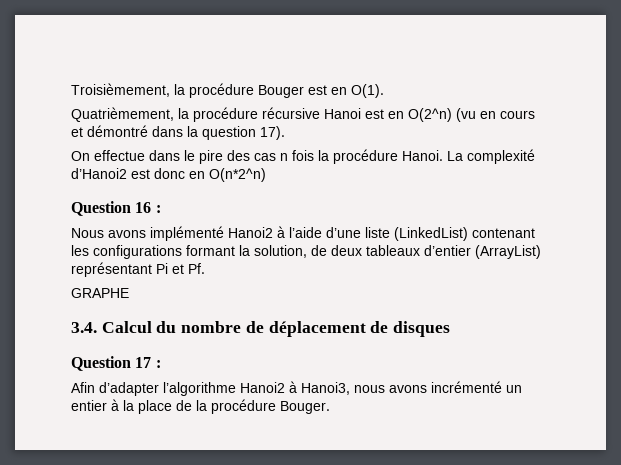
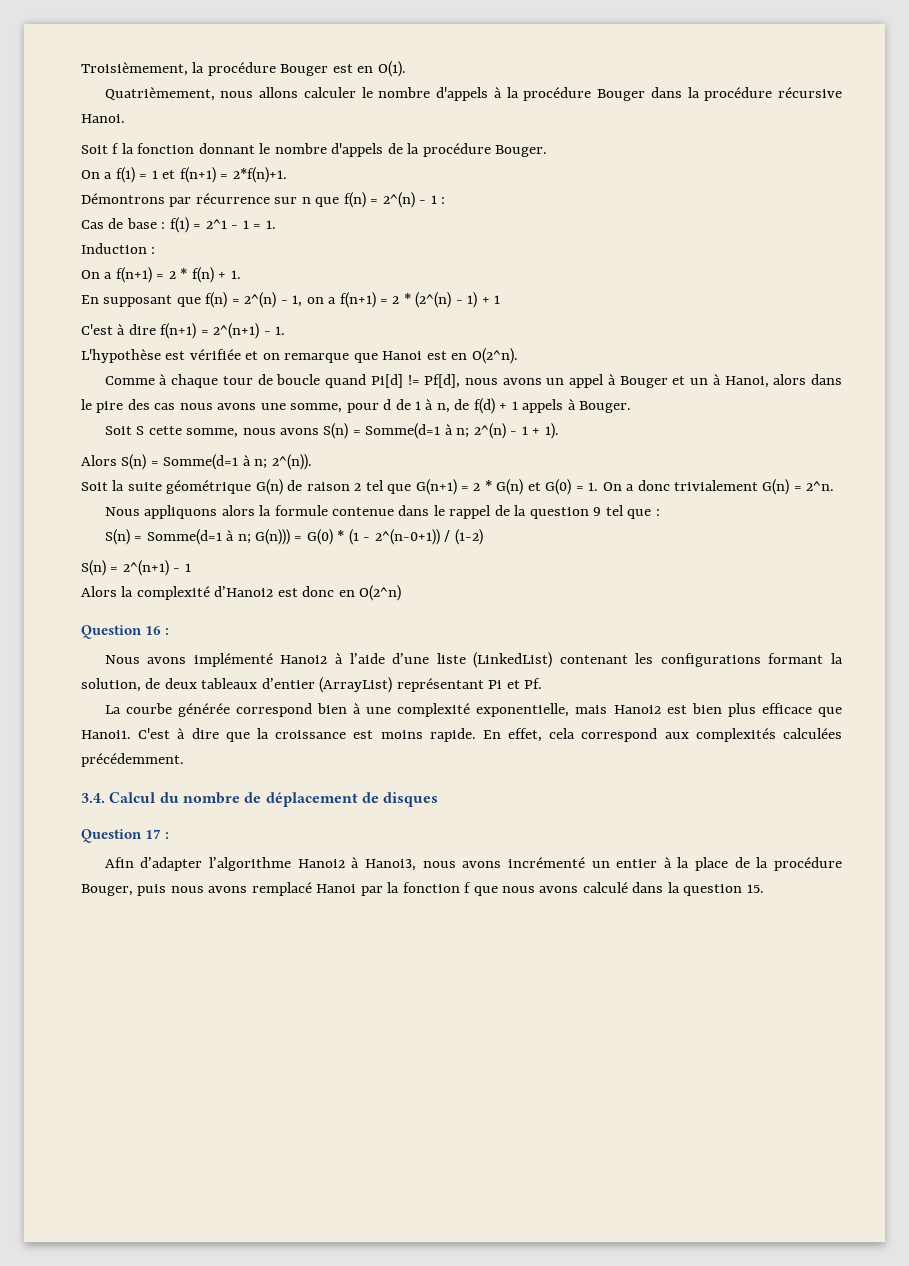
[178,107,535,122] [71,125,285,140] [71,150,145,161] la procédure récursive Hanoi est en O(2^n) (vu en cours et démontré dans la question 17). // On effectue -> [220,87,843,101] [81,114,125,123] [81,143,548,157] [81,167,287,183] [81,192,446,208] [81,217,276,233] [81,243,156,254] [81,267,241,283] [81,292,501,308] [81,323,286,339] [81,348,518,364] [104,374,807,388] nous allons calculer le nombre d'appels à la procédure Bouger dans la procédure récursive Hanoi. // Soit f la fonction donnant le nombre d'appels de la procédure Bouger. // On a f(1) = 1 et f(n+1) = 2*f(n)+1. // Démontrons par récurrence sur n que f(n) = 2^(n) - 1 : // Cas de base : f(1) = 2^1 - 1 = 1. // Induction : // On a f(n+1) = 2 * f(n) + 1. // En supposant que f(n) = 2^(n) - 1, on a f(n+1) = 2 * (2^(n) - 1) + 1 // C'est à dire f(n+1) = 2^(n+1) - 1. // L'hypothèse est vérifiée et on remarque que Hanoi est en O(2^n). // Comme à chaque tour de boucle quand Pi[d] != Pf[d], nous avons un appel à Bouger et un à Hanoi, alors
[280,149,463,164] n fois la procédure Hanoi. La -> [179,398,632,414] [104,423,559,439] [81,454,312,470] [81,479,835,495] [104,505,660,519] [104,529,483,545] [81,560,191,576] [81,586,134,597] nous avons une somme, pour d de 1 à n, de f(d) + 1 appels à Bouger. // Soit S cette somme, nous avons S(n) = Somme(d=1 à n; 2^(n) - 1 + 1). // Alors S(n) = Somme(d=1 à n; 2^(n)). // Soit la suite géométrique G(n) de raison 2 tel que G(n+1) = 2 * G(n) et G(0) = 1. On a donc trivialement G(n) = 2^n. // Nous appliquons alors la formule contenue dans le rappel de la question 9 tel que : // S(n) = Somme(d=1 à n; G(n))) = G(0) * (1 - 2^(n-0+1)) / (1-2) // S(n) = 2^(n+1) - 1 // Alors la
[209,168,266,182] O(n*2^n) -> [359,585,402,601] O(2^n)
[71,288,129,298] GRAPHE -> [104,703,843,717] [81,728,842,742] [81,753,184,767] La courbe générée correspond bien à une complexité exponentielle, mais Hanoi2 est bien plus efficace que Hanoi1. C'est à dire que la croissance est moins rapide. En effet, cela correspond aux complexités calculées précédemment.
[280,401,330,414] Bouger. -> [81,882,764,896] Bouger, puis nous avons remplacé Hanoi par la fonction f que nous avons calculé dans la question 15.

